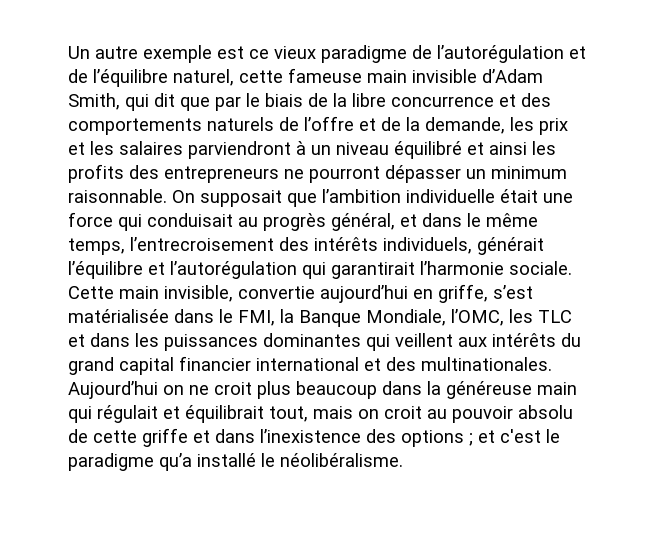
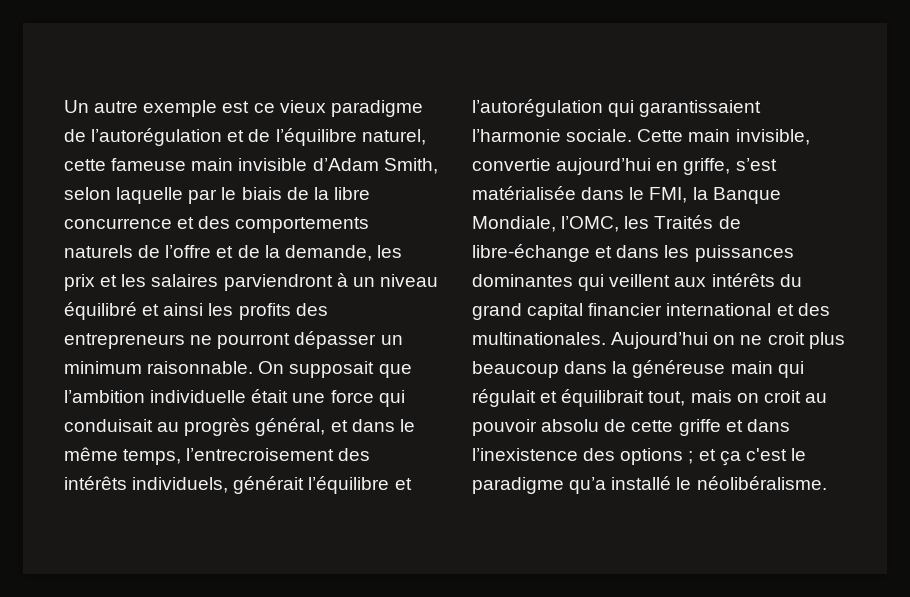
[125,93,210,111] qui dit que -> [64,187,184,204] selon laquelle
[331,262,415,279] garantirait -> [639,100,762,117] garantissaient
[538,310,572,323] TLC -> [654,215,741,229] [472,244,590,262] Traités de libre-échange
(495, 436) none -> [719,451,741,466] ça

